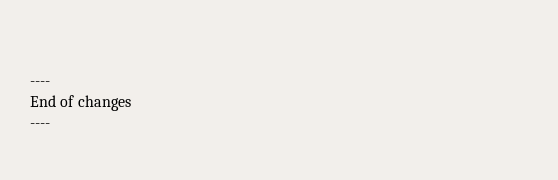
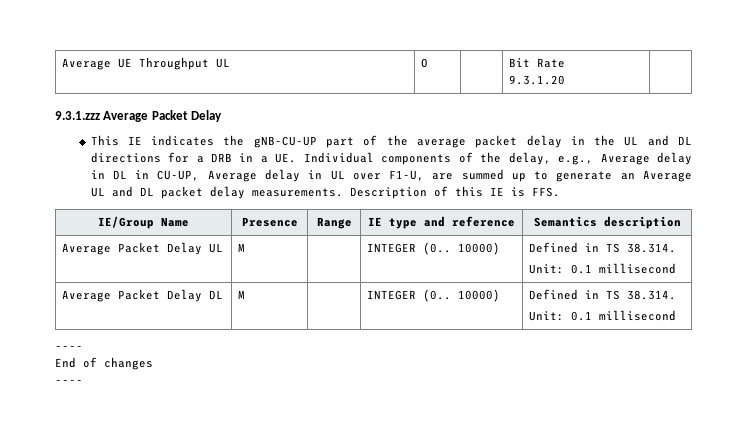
(30, 83) none -> [62,57,231,70] [421,58,429,68] [509,58,566,68] [509,75,566,85] [55,110,223,122] [90,135,692,148] [90,152,692,165] [90,169,692,182] [90,186,560,199] [98,216,189,229] [241,217,298,227] [316,217,352,229] [368,216,515,229] [533,216,681,229] [62,242,224,255] [238,243,246,252] [367,242,501,255] [529,242,677,253] [529,263,677,274] [62,289,224,302] [238,290,246,299] [367,289,501,302] [529,289,677,300] [529,310,677,321] Average UE Throughput UL | O | | Bit Rate // 9.3.1.20 | // 9.3.1.zzz Average Packet Delay // This IE indicates the gNB-CU-UP part of the average packet delay in the UL and DL directions for a DRB in a UE. Individual components of the delay, e.g., Average delay in DL in CU-UP, Average delay in UL over F1-U, are summed up to generate an Average UL and DL packet delay measurements. Description of this IE is FFS. // IE/Group Name | Presence | Range | IE type and reference | Semantics description // Average Packet Delay UL | M | | INTEGER (0.. 10000) | Defined in TS 38.314. // Unit: 0.1 millisecond // Average Packet Delay DL | M | | INTEGER (0.. 10000) | Defined in TS 38.314. // Unit: 0.1 millisecond //

